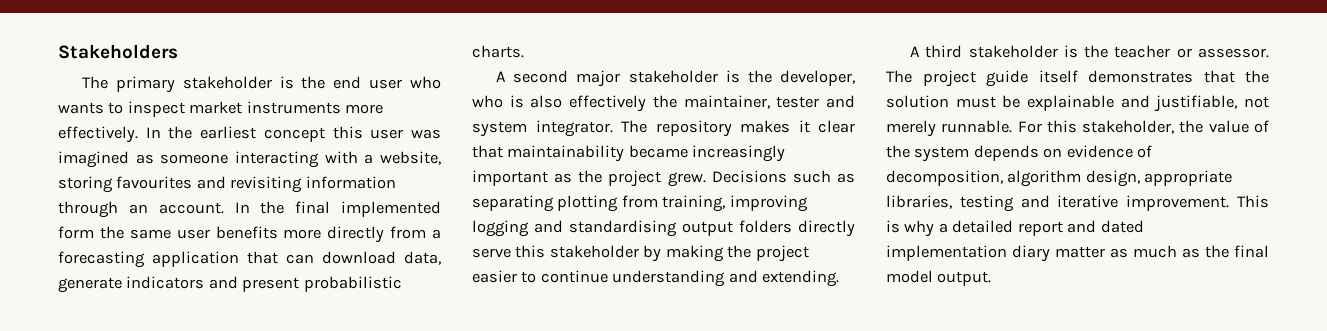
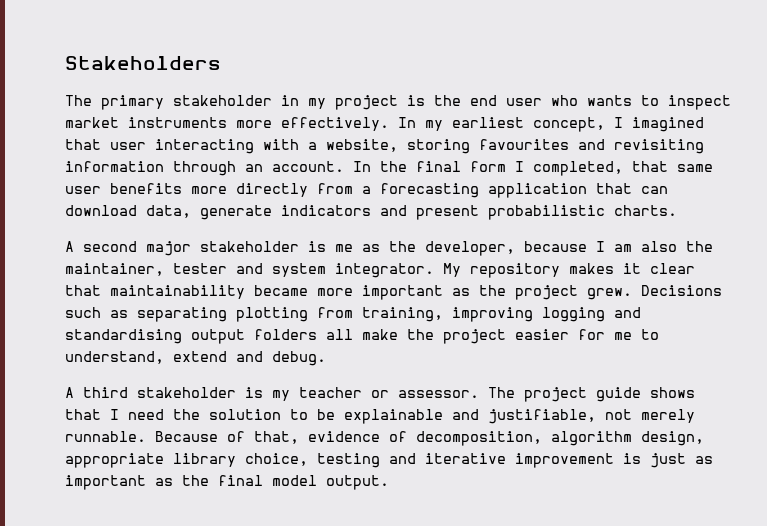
(272, 82) none -> [281,95,398,110] in my project
[168,126,442,142] [58,151,229,168] the earliest concept this user was imagined as someone -> [425,117,704,132] [65,139,146,150] my earliest concept, I imagined that user
[341,201,441,217] [58,226,124,239] implemented form the -> [470,161,668,176] form I completed, that
[747,70,855,86] [472,95,647,112] the developer, who is also effectively -> [335,241,677,256] me as the developer, because I am also
[621,120,647,133] The -> [443,263,461,277] My
[692,145,786,162] increasingly -> [317,288,353,296] more
[798,220,855,237] [472,245,809,262] [472,270,840,287] directly serve this stakeholder by making the project easier to continue understanding and extending. -> [326,329,659,344] [65,351,326,366] all make the project easier for me to understand, extend and debug.
[1084,45,1109,58] the -> [272,390,290,401] my
[1038,70,1235,83] itself demonstrates that -> [650,387,695,398] [65,409,164,420] shows that I need
[955,96,996,108] must -> [290,409,308,420] to
[1017,120,1269,134] [886,145,1063,162] For this stakeholder, the value of the system depends on -> [155,431,299,444] Because of that,
[886,195,952,209] libraries, -> [173,453,308,467] library choice,
[1126,195,1269,211] [886,220,1144,237] [886,245,1177,262] improvement. This is why a detailed report and dated implementation diary matter as much -> [515,453,713,468] [65,475,146,490] improvement is just as important

